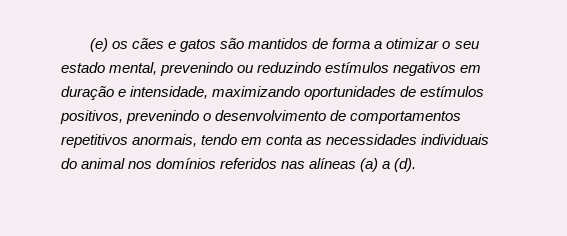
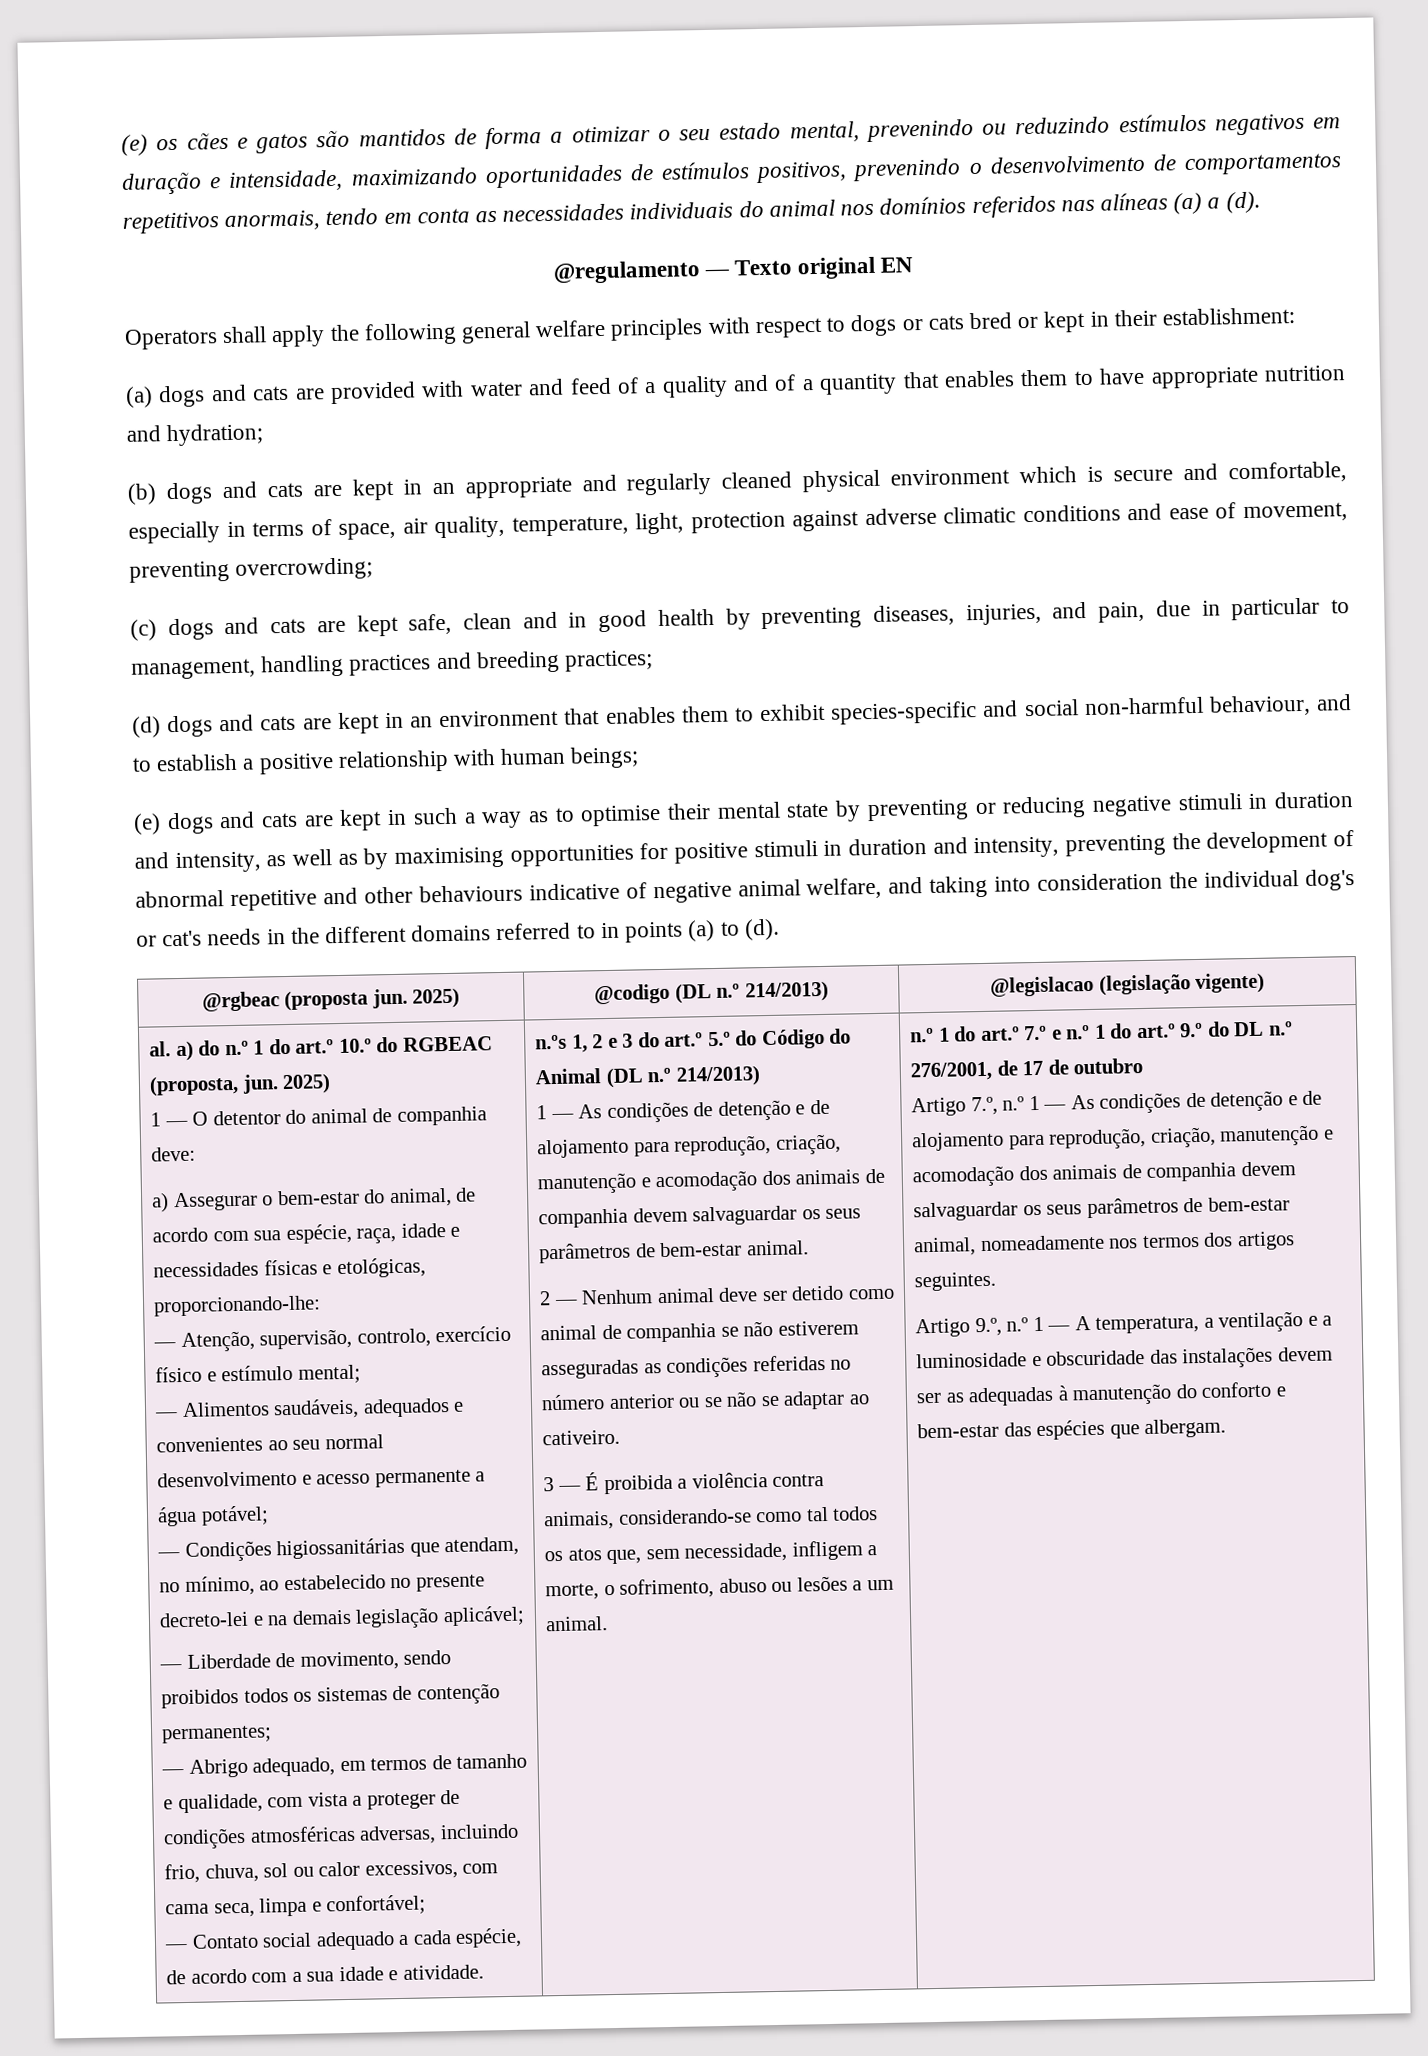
(417, 165) none -> [552,256,914,284] [124,307,1295,350] [125,365,1347,408] [126,423,265,447] [127,461,1347,505] [128,502,1348,544] [129,557,374,583] [130,597,1350,641] [131,650,654,680] [132,694,1352,738] [132,746,640,775] [133,791,1353,835] [134,830,1354,874] [135,869,1355,912] [136,918,780,947] [201,987,461,1012] [594,980,829,1005] [989,972,1266,997] [148,1036,493,1062] [148,1073,332,1097] [149,1106,487,1127] [150,1146,196,1162] [150,1187,477,1213] [151,1223,461,1245] [152,1257,426,1279] [152,1295,321,1317] [152,1325,512,1353] [154,1364,361,1384] [154,1398,465,1420] [155,1434,384,1453] [156,1469,486,1488] [156,1505,269,1527] [156,1536,520,1562] [158,1574,485,1596] [158,1605,525,1629] [158,1650,452,1671] [160,1683,500,1709] [160,1725,272,1744] [160,1753,528,1778] [162,1789,461,1814] [162,1823,519,1850] [163,1859,499,1884] [164,1894,427,1918] [164,1927,523,1951] [165,1964,484,1985] [534,1028,852,1053] [534,1065,761,1089] [535,1099,830,1124] [536,1133,841,1159] [536,1168,885,1195] [537,1205,862,1229] [538,1240,809,1264] [538,1285,895,1306] [539,1320,859,1343] [540,1354,852,1380] [540,1390,870,1411] [541,1429,620,1446] [542,1472,825,1495] [543,1506,879,1531] [543,1540,878,1565] [544,1575,894,1601] [544,1616,608,1632] [909,1021,1293,1043] [909,1057,1144,1082] [910,1090,1323,1117] [911,1124,1334,1152] [911,1161,1296,1188] [912,1196,1290,1222] [912,1231,1295,1257] [913,1271,996,1292] [914,1311,1333,1338] [915,1346,1333,1369] [915,1381,1286,1407] [916,1418,1227,1441] // @regulamento — Texto original EN // Operators shall apply the following general welfare principles with respect to dogs or cats bred or kept in their establishment: // (a) dogs and cats are provided with water and feed of a quality and of a quantity that enables them to have appropriate nutrition and hydration; // (b) dogs and cats are kept in an appropriate and regularly cleaned physical environment which is secure and comfortable, especially in terms of space, air quality, temperature, light, protection against adverse climatic conditions and ease of movement, preventing overcrowding; // (c) dogs and cats are kept safe, clean and in good health by preventing diseases, injuries, and pain, due in particular to management, handling practices and breeding practices; // (d) dogs and cats are kept in an environment that enables them to exhibit species-specific and social non-harmful behaviour, and to establish a positive relationship with human beings; // (e) dogs and cats are kept in such a way as to optimise their mental state by preventing or reducing negative stimuli in duration and intensity, as well as by maximising opportunities for positive stimuli in duration and intensity, preventing the development of abnormal repetitive and other behaviours indicative of negative animal welfare, and taking into consideration the individual dog's or cat's needs in the different domains referred to in points (a) to (d). // @rgbeac (proposta jun. 2025) | @codigo (DL n.º 214/2013) | @legislacao (legislação vigente) // al. a) do n.º 1 do art.º 10.º do RGBEAC (proposta, jun. 2025) // 1 — O detentor do animal de companhia deve: // a) Assegurar o bem-estar do animal, de acordo com sua espécie, raça, idade e necessidades físicas e etológicas, proporcionando-lhe: // — Atenção, supervisão, controlo, exercício físico e estímulo mental; // — Alimentos saudáveis, adequados e convenientes ao seu normal desenvolvimento e acesso permanente a água potável; // — Condições higiossanitárias que atendam, no mínimo, ao estabelecido no presente decreto-lei e na demais legislação aplicável; // — Liberdade de movimento, sendo proibidos todos os sistemas de contenção permanentes; // — Abrigo adequado, em termos de tamanho e qualidade, com vista a proteger de condições atmosféricas adversas, incluindo frio, chuva, sol ou calor excessivos, com cama seca, limpa e confortável; // — Contato social adequado a cada espécie, de acordo com a sua idade e atividade. | n.ºs 1, 2 e 3 do art.º 5.º do Código do Animal (DL n.º 214/2013) // 1 — As condições de detenção e de alojamento para reprodução, criação, manutenção e acomodação dos animais de companhia devem salvaguardar os seus parâmetros de bem-estar animal. // 2 — Nenhum animal deve ser detido como animal de companhia se não estiverem asseguradas as condições referidas no número anterior ou se não se adaptar ao cativeiro. // 3 — É proibida a violência contra animais, considerando-se como tal todos os atos que, sem necessidade, infligem a morte, o sofrimento, abuso ou lesões a um animal. | n.º 1 do art.º 7.º e n.º 1 do art.º 9.º do DL n.º 276/2001, de 17 de outubro // Artigo 7.º, n.º 1 — As condições de detenção e de alojamento para reprodução, criação, manutenção e acomodação dos animais de companhia devem salvaguardar os seus parâmetros de bem-estar animal, nomeadamente nos termos dos artigos seguintes. // Artigo 9.º, n.º 1 — A temperatura, a ventilação e a luminosidade e obscuridade das instalações devem ser as adequadas à manutenção do conforto e bem-estar das espécies que albergam.

